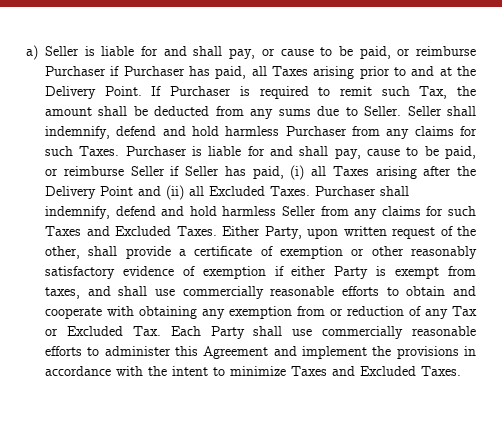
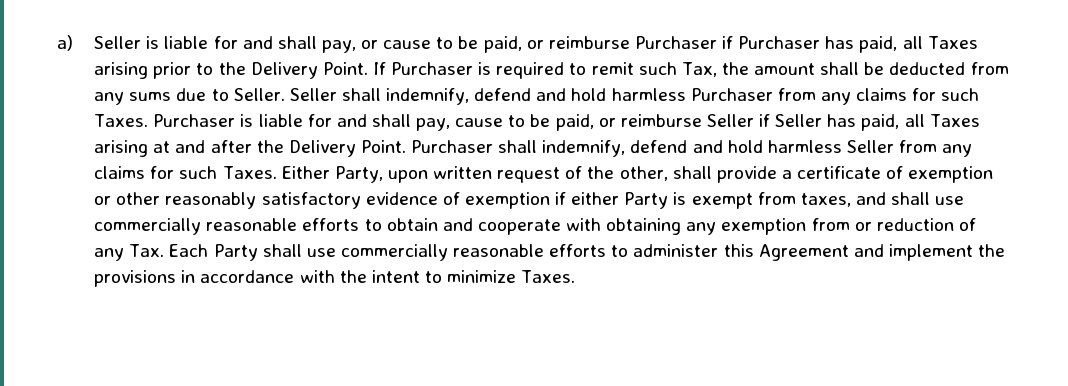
[411,66,452,76] and at -> (214, 69) none
[290,165,417,180] (i) all Taxes arising -> [904,114,980,127] [94,140,206,157] all Taxes arising at and
[100,185,310,200] Point and (ii) all Excluded Taxes. -> [360,140,406,153] Point.
[45,226,171,236] Taxes and Excluded -> (218, 172) none
[452,306,477,316] [45,326,123,336] Tax or Excluded -> (125, 254) none
[291,366,416,376] Taxes and Excluded -> (517, 276) none

